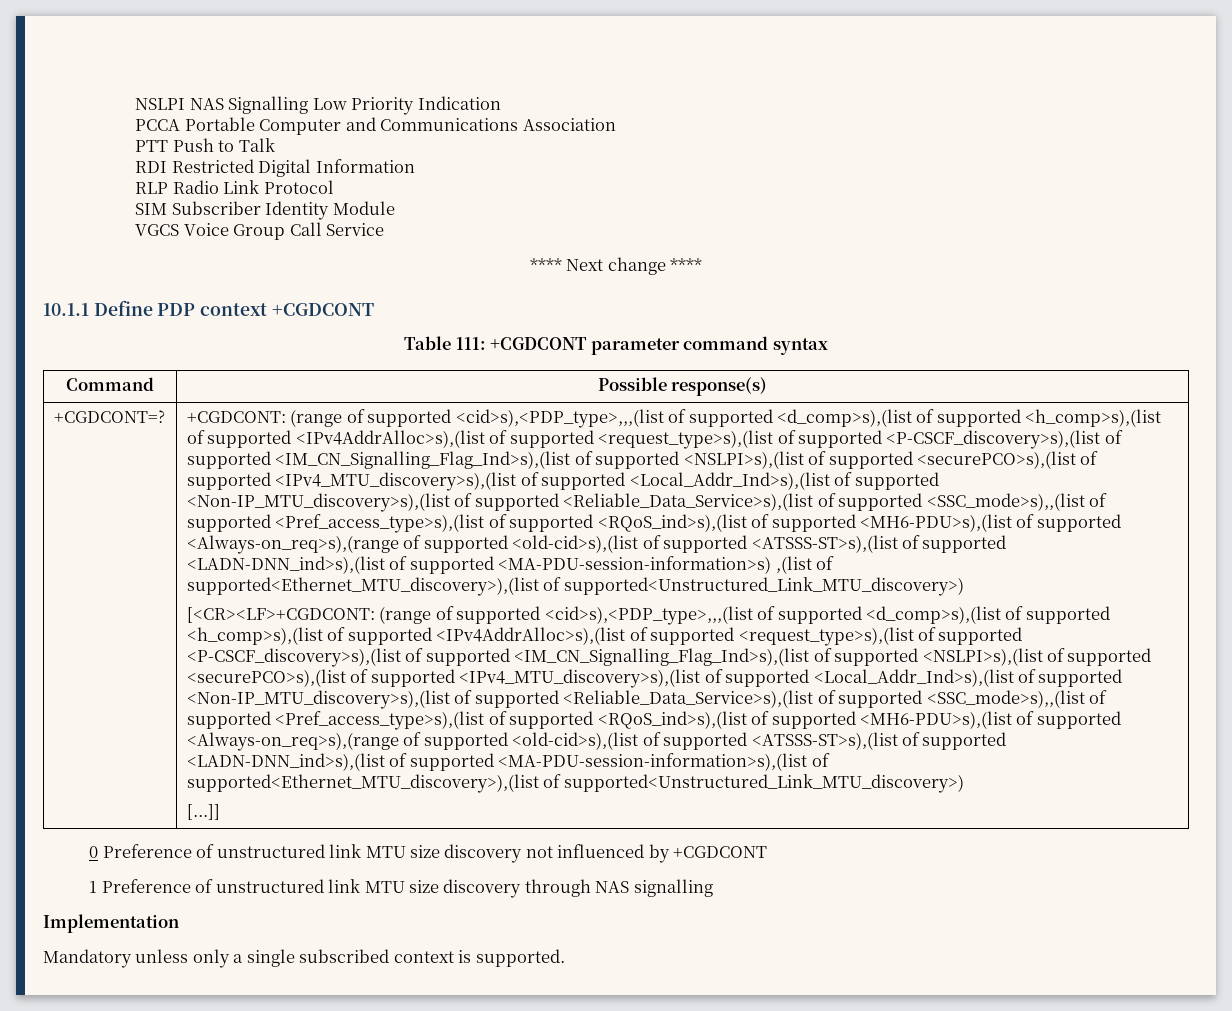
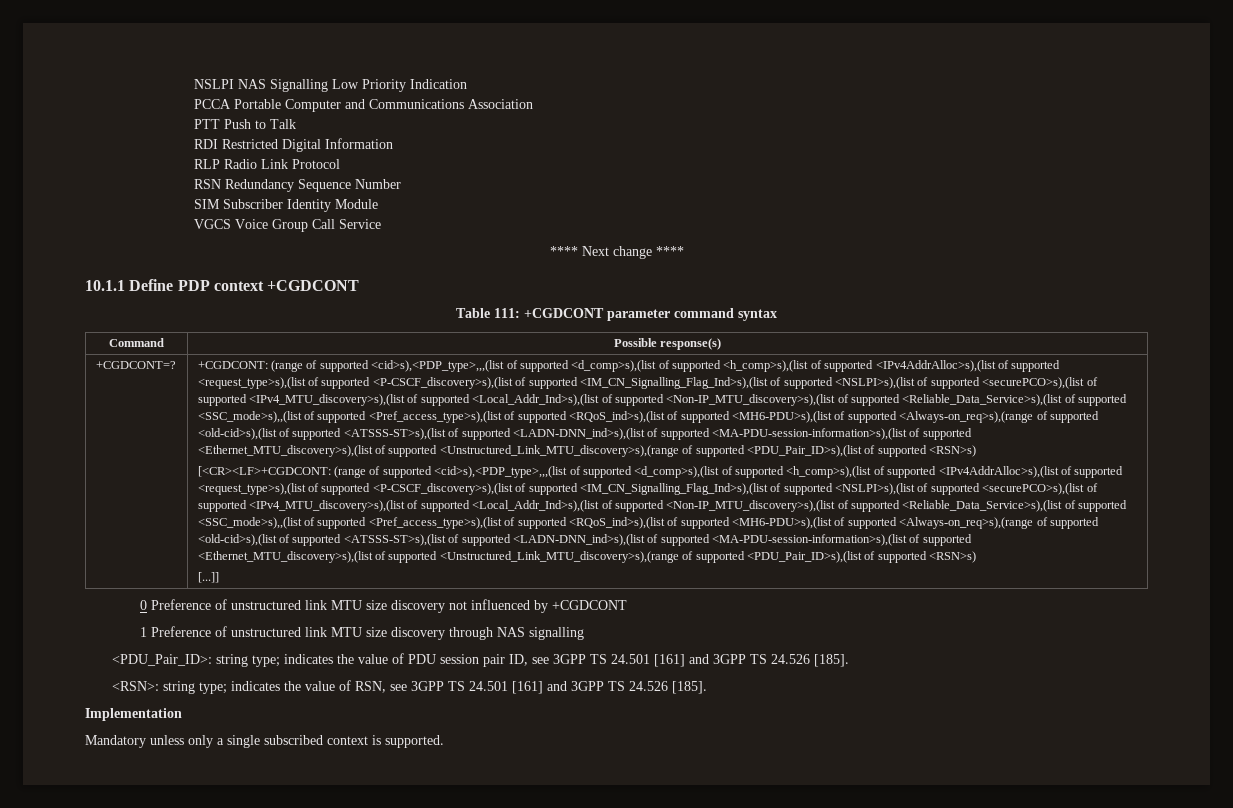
(334, 187) none -> [194,179,402,192] // RSN Redundancy Sequence Number
[498,556,835,574] [186,577,964,596] <MA-PDU-session-information>s) ,(list of supported<Ethernet_MTU_discovery>),(list of supported<Unstructured_Link_MTU_discovery>) -> [712,428,972,440] [197,445,977,457] <MA-PDU-session-information>s),(list of supported <Ethernet_MTU_discovery>s),(list of supported <Unstructured_Link_MTU_discovery>s),(range of supported <PDU_Pair_ID>s),(list of supported <RSN>s)
[186,774,964,793] supported<Ethernet_MTU_discovery>),(list of supported<Unstructured_Link_MTU_discovery>) -> [922,534,972,546] [197,551,977,563] supported <Ethernet_MTU_discovery>s),(list of supported <Unstructured_Link_MTU_discovery>s),(range of supported <PDU_Pair_ID>s),(list of supported <RSN>s)
(713, 888) none -> [112,653,850,667] [112,680,708,694] // <PDU_Pair_ID>: string type; indicates the value of PDU session pair ID, see 3GPP TS 24.501 [161] and 3GPP TS 24.526 [185]. // <RSN>: string type; indicates the value of RSN, see 3GPP TS 24.501 [161] and 3GPP TS 24.526 [185].

